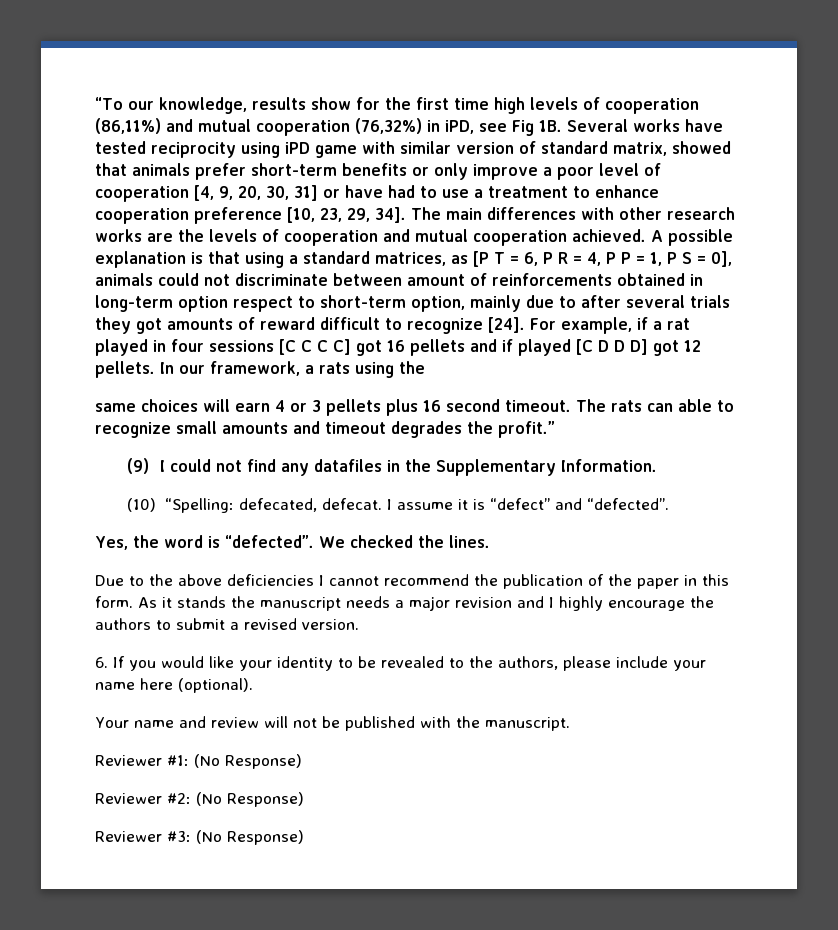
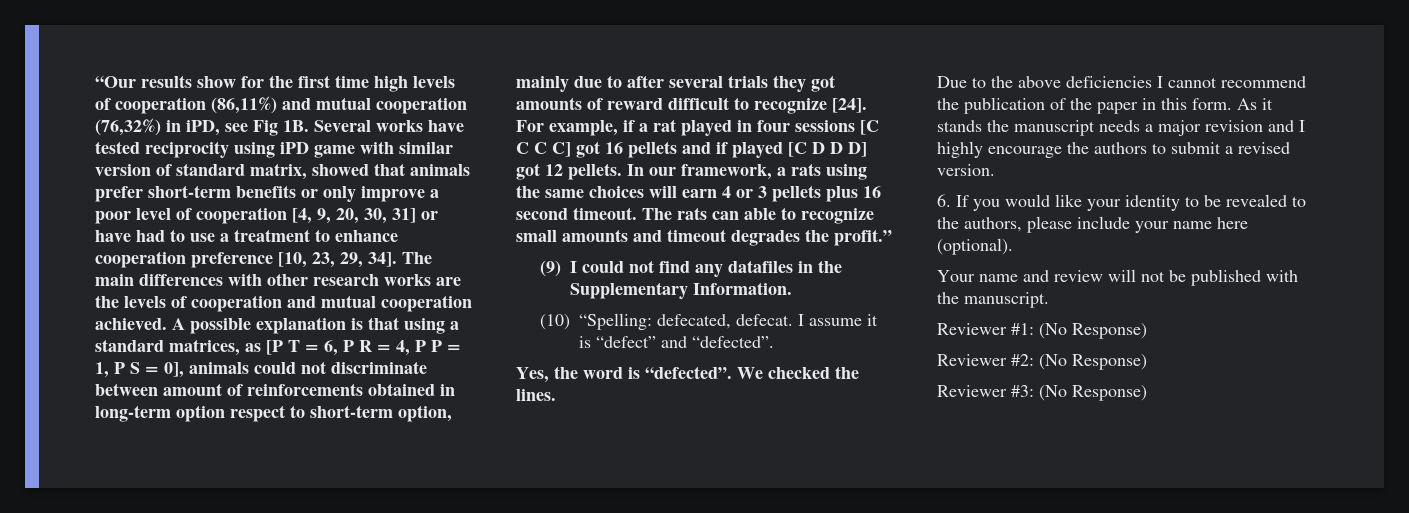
[95,97,247,114] “To our knowledge, -> [95,76,136,88] “Our
(425, 367) // -> (540, 191) none

